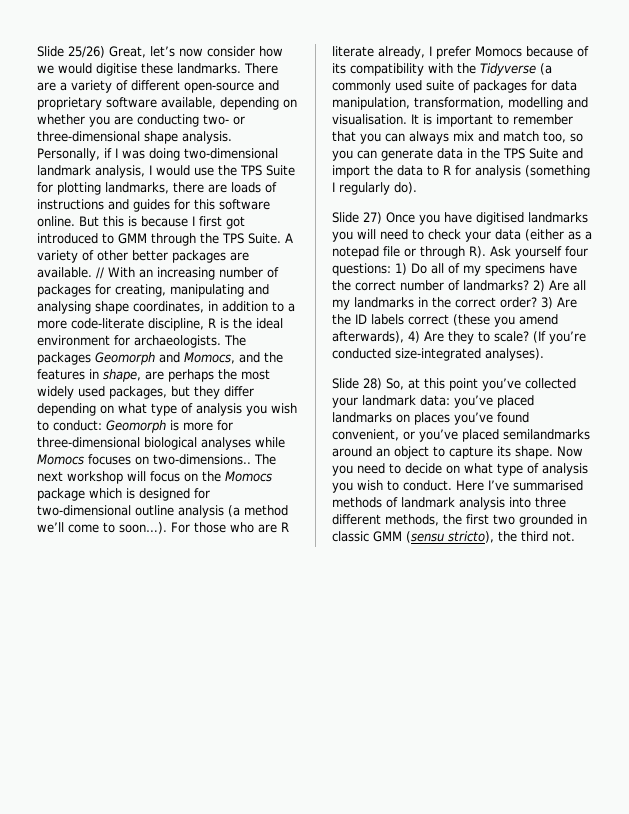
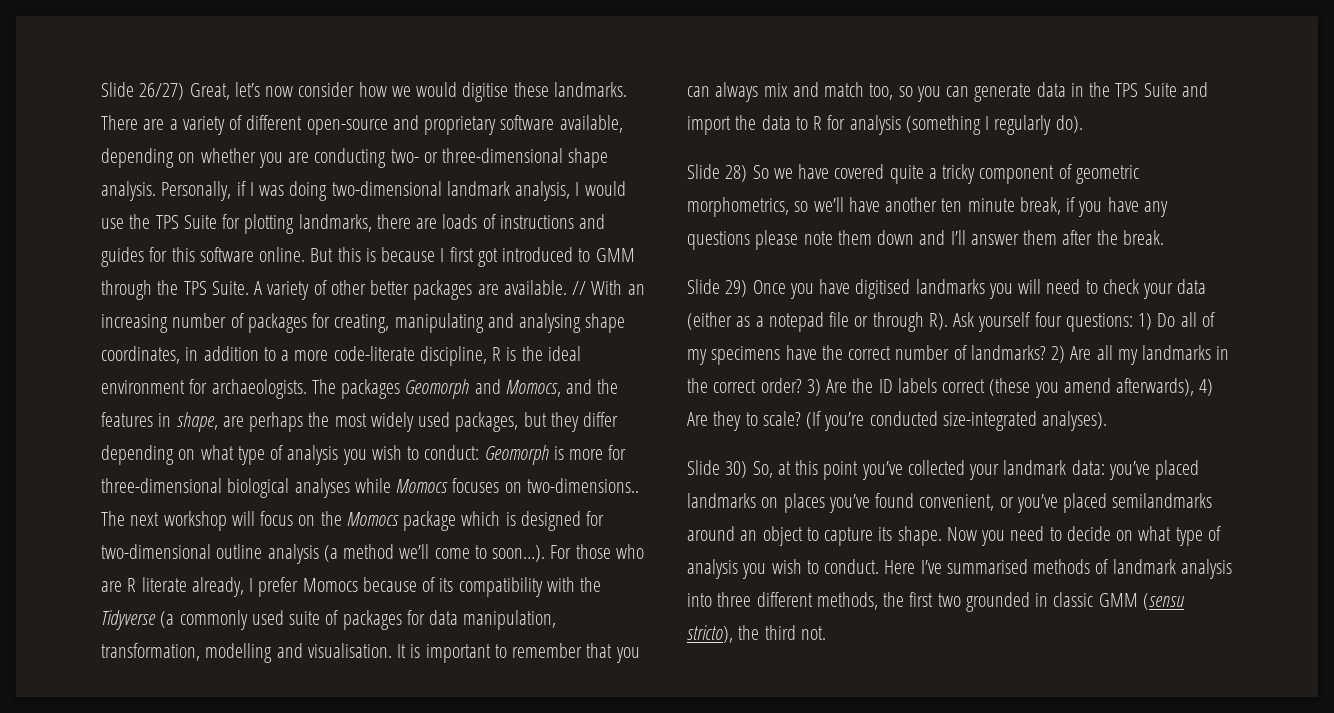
[37,46,105,58] Slide 25/26) -> [101,82,185,100] Slide 26/27)
[363,212,382,224] 27) -> [725,164,1139,184] [687,197,1168,217] [687,230,1164,250] [687,279,748,297] 28) So we have covered quite a tricky component of geometric morphometrics, so we’ll have another ten minute break, if you have any questions please note them down and I’ll answer them after the break. // Slide 29)
[363,378,382,390] 28) -> [725,461,748,478] 30)

